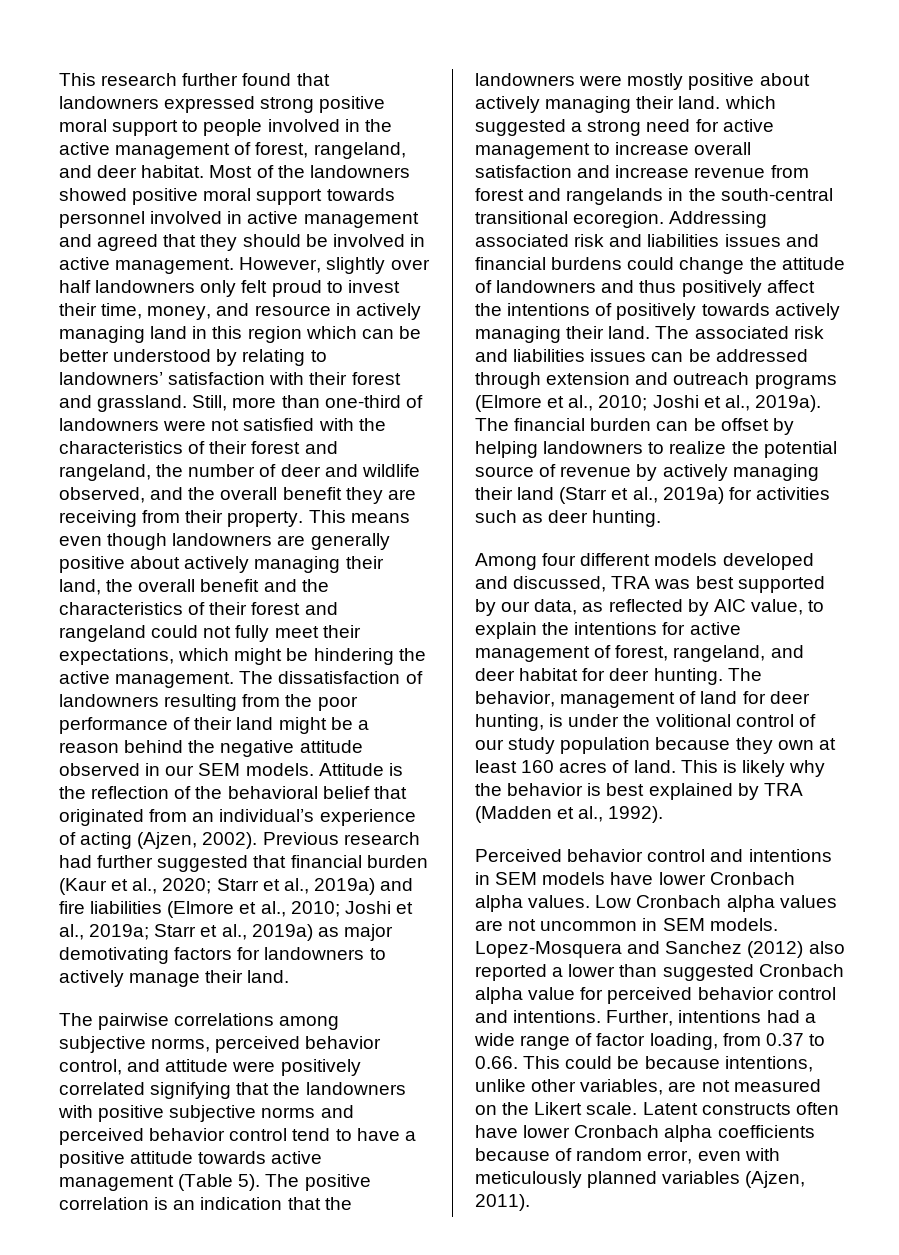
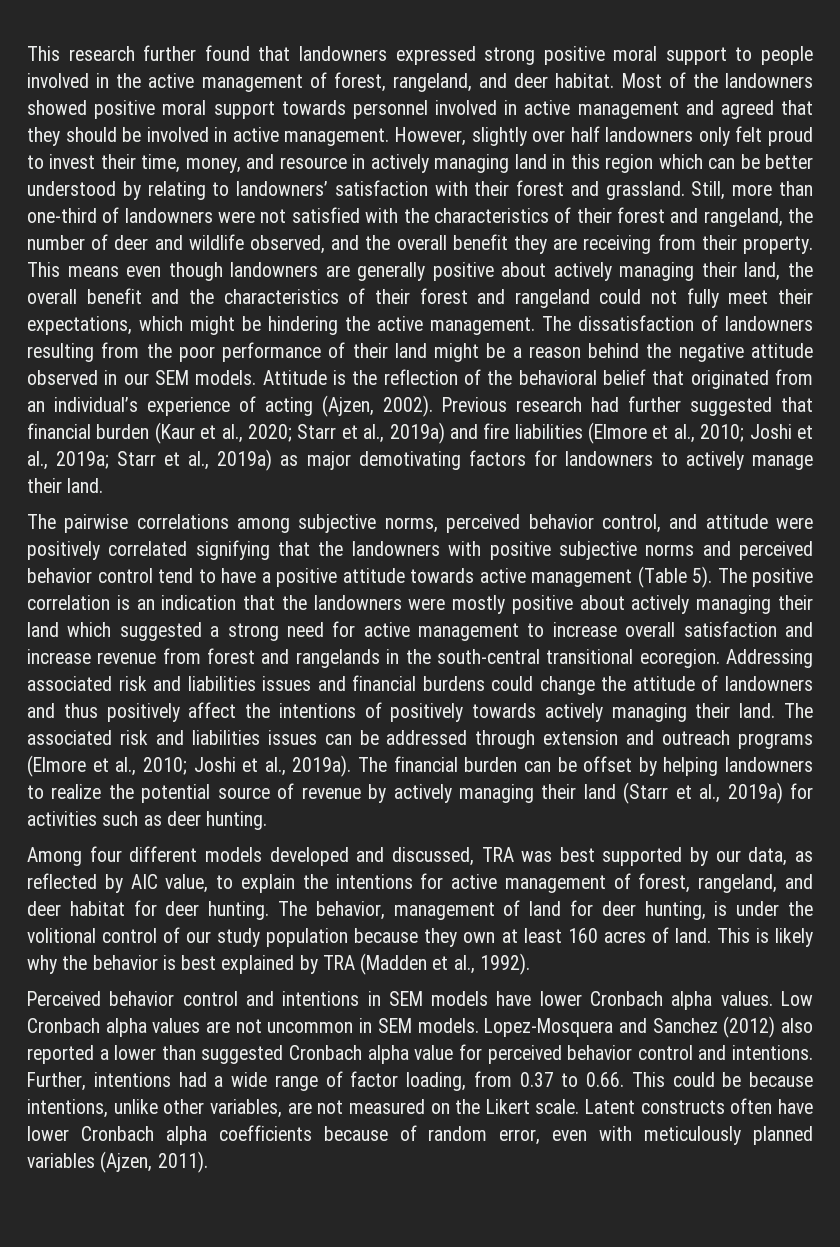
[678,96,721,109] land. -> [27,622,59,637] land

